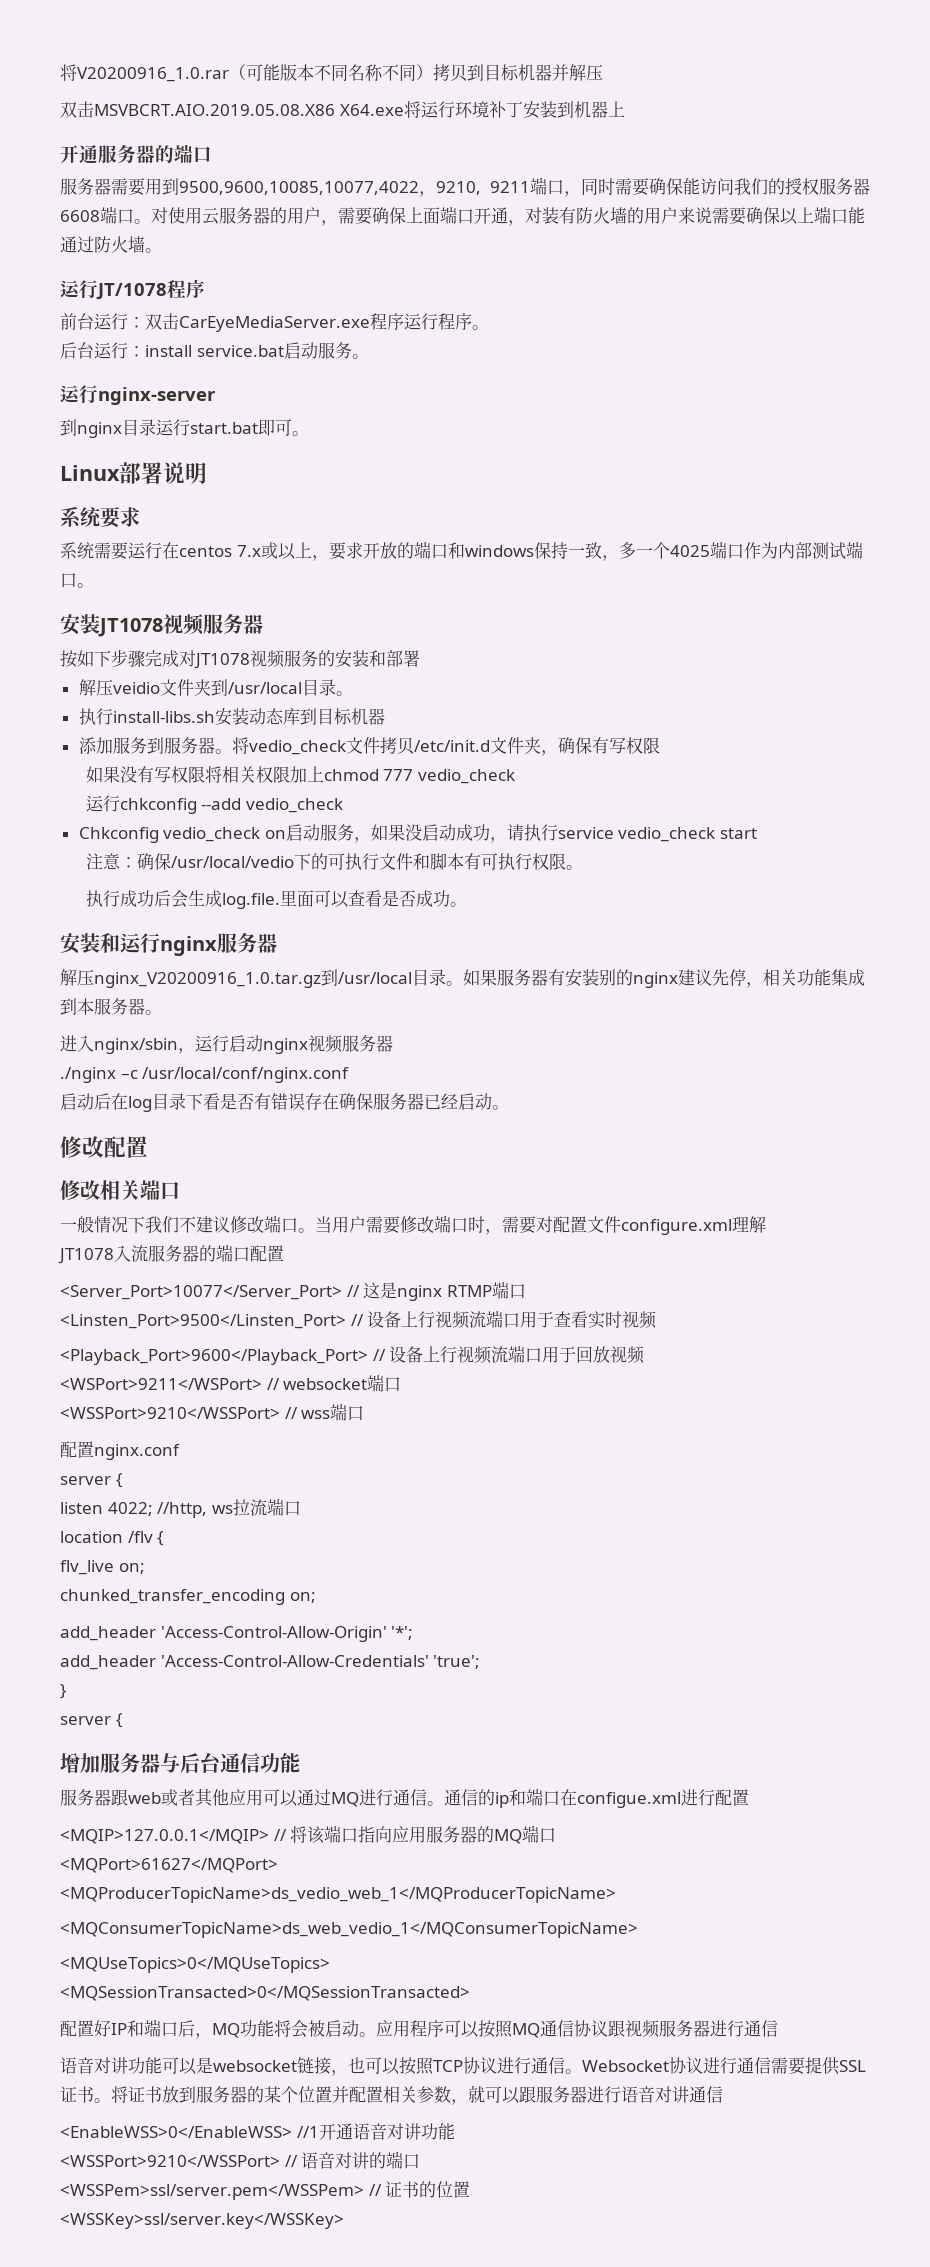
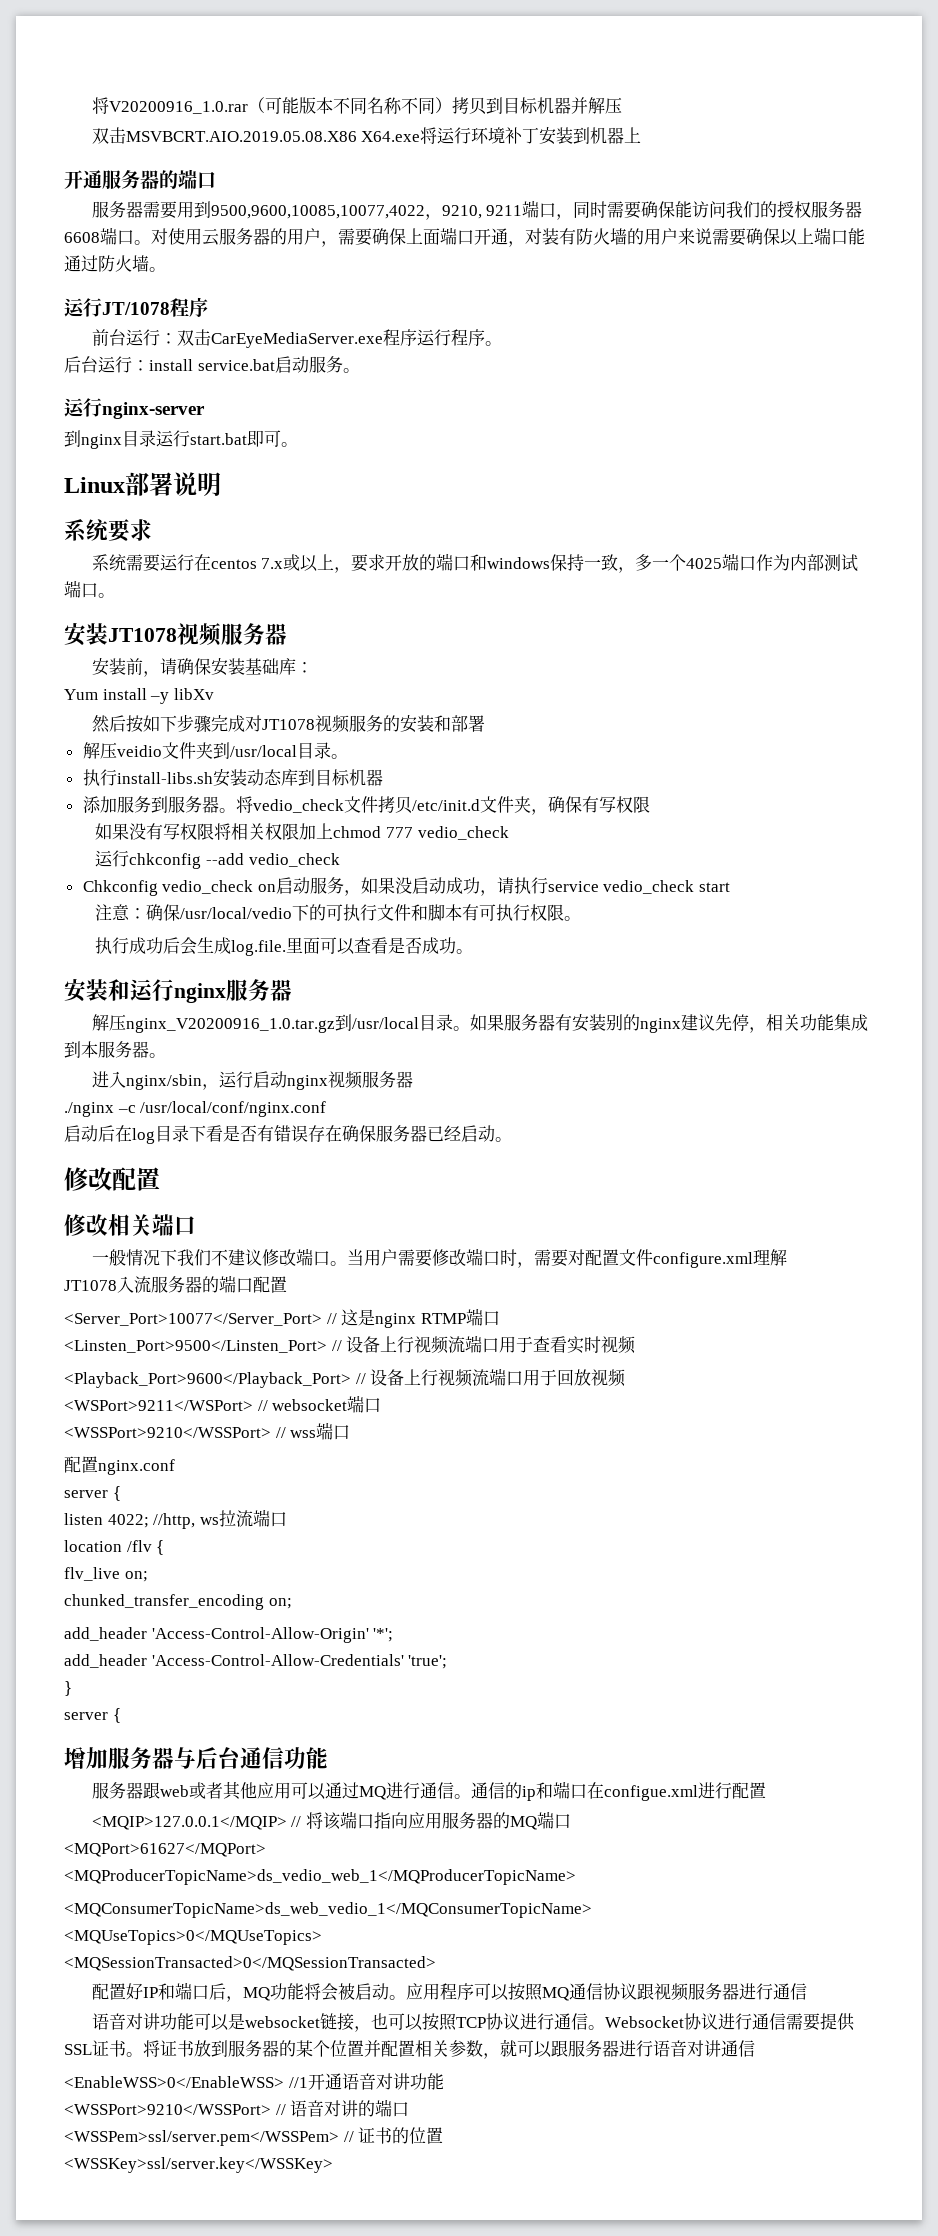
(263, 624) none -> [91,658,313,677] [64,688,214,704] [91,715,126,733] 安装前，请确保安装基础库： // Yum install –y libXv // 然后

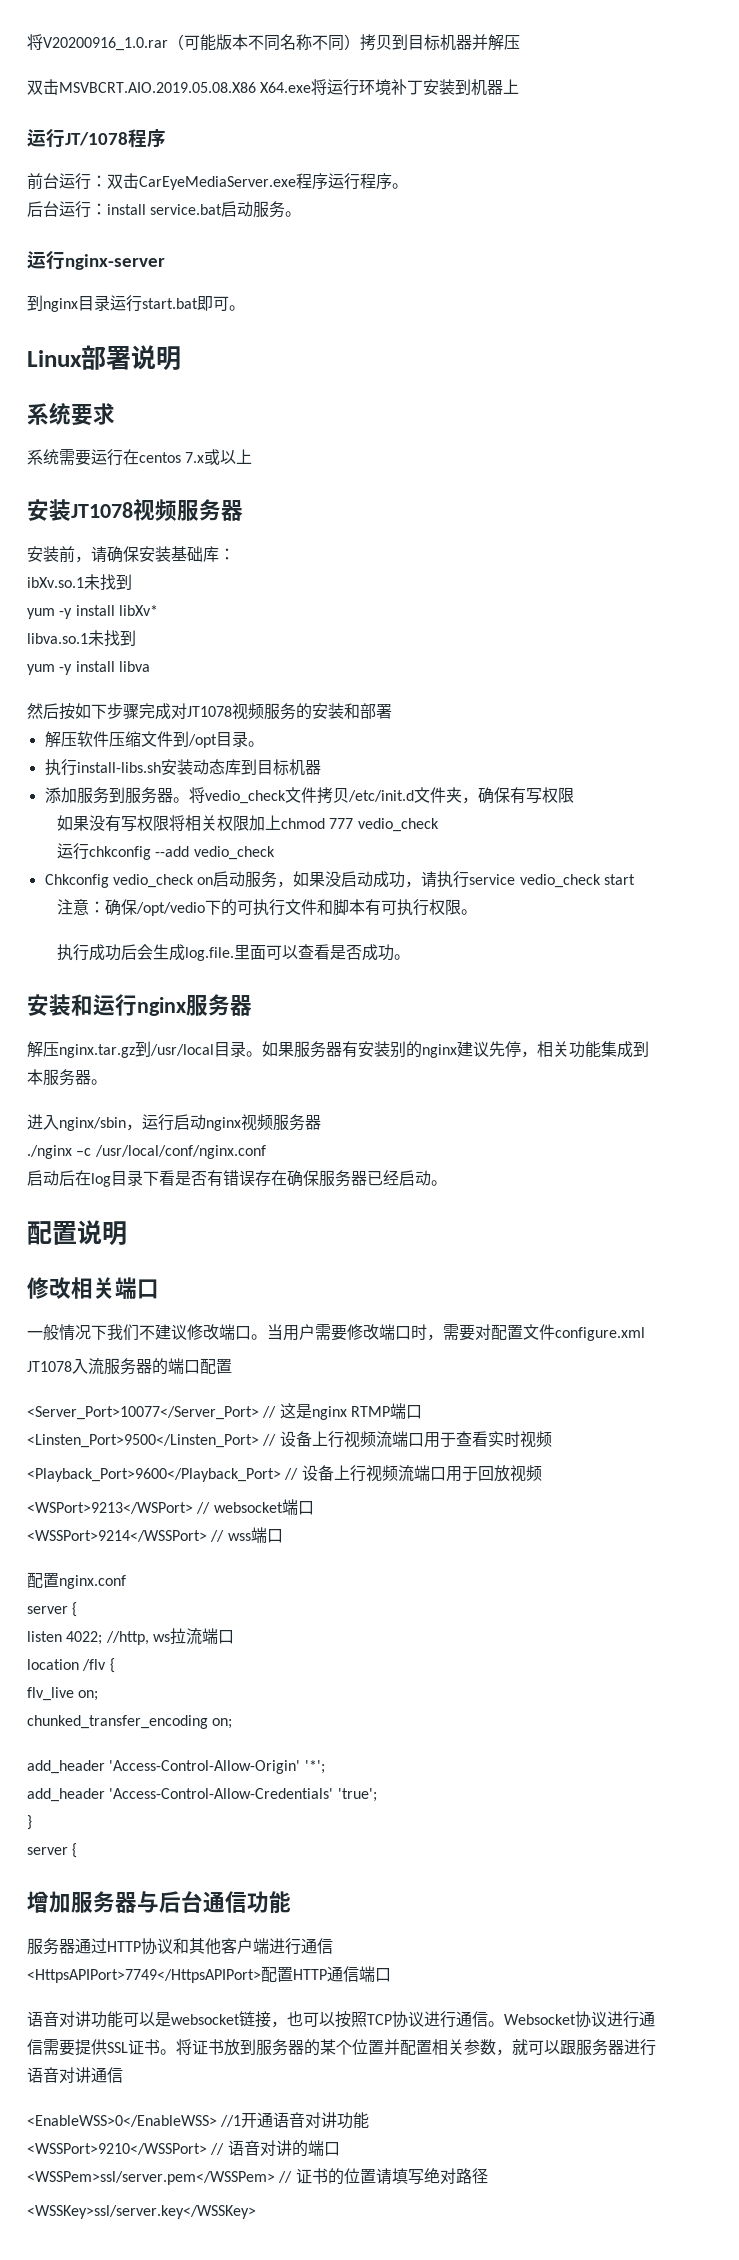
[64,169,216,189] [91,200,863,220] [64,227,865,247] [64,255,166,272] // 开通服务器的端口 // 服务器需要用到9500,9600,10085,10077,4022，9210, 9211端口，同时需要确保能访问我们的授权服务器6608端口。对使用云服务器的用户，需要确保上面端口开通，对装有防火墙的用户来说需要确保以上端口能通过防火墙。 -> (520, 86) none
[334,553,859,573] [64,580,115,598] ，要求开放的端口和windows保持一致，多一个4025端口作为内部测试端口。 -> (253, 456) none
[64,688,214,704] Yum install –y libXv -> [27,574,132,590] [27,605,158,619] [27,630,136,646] [27,661,150,675] ibXv.so.1未找到 // yum -y install libXv* // libva.so.1未找到 // yum -y install libva
[116,742,297,759] veidio文件夹到/usr/local -> [76,731,217,748] 软件压缩文件到/opt
[180,907,293,919] /usr/local/vedio -> [136,902,206,916] /opt/vedio
[125,1018,335,1033] nginx_V20200916_1.0.tar.gz -> [59,1044,135,1058] nginx.tar.gz
[64,1167,160,1191] 修改配置 -> [27,1220,127,1246] 配置说明
[752,1249,787,1266] 理解 -> (645, 1334) none
[64,1400,253,1411] <WSPort>9211</WSPort> -> [27,1502,193,1514] <WSPort>9213</WSPort>
[64,1427,271,1438] <WSSPort>9210</WSSPort> -> [27,1530,207,1542] <WSSPort>9214</WSSPort>
[142,1781,766,1801] [91,1811,571,1830] [64,1843,266,1857] [64,1869,576,1885] [64,1902,592,1918] [64,1930,322,1945] [64,1956,436,1971] [91,1982,807,2002] 跟web或者其他应用可以通过MQ进行通信。通信的ip和端口在configue.xml进行配置 // <MQIP>127.0.0.1</MQIP> // 将该端口指向应用服务器的MQ端口 // <MQPort>61627</MQPort> // <MQProducerTopicName>ds_vedio_web_1</MQProducerTopicName> // <MQConsumerTopicName>ds_web_vedio_1</MQConsumerTopicName> // <MQUseTopics>0</MQUseTopics> // <MQSessionTransacted>0</MQSessionTransacted> // 配置好IP和端口后，MQ功能将会被启动。应用程序可以按照MQ通信协议跟视频服务器进行通信 -> [75,1938,333,1955] [27,1966,391,1983] 通过HTTP协议和其他客户端进行通信 // <HttpsAPIPort>7749</HttpsAPIPort>配置HTTP通信端口
(444, 2135) none -> [375,2168,488,2185] 请填写绝对路径

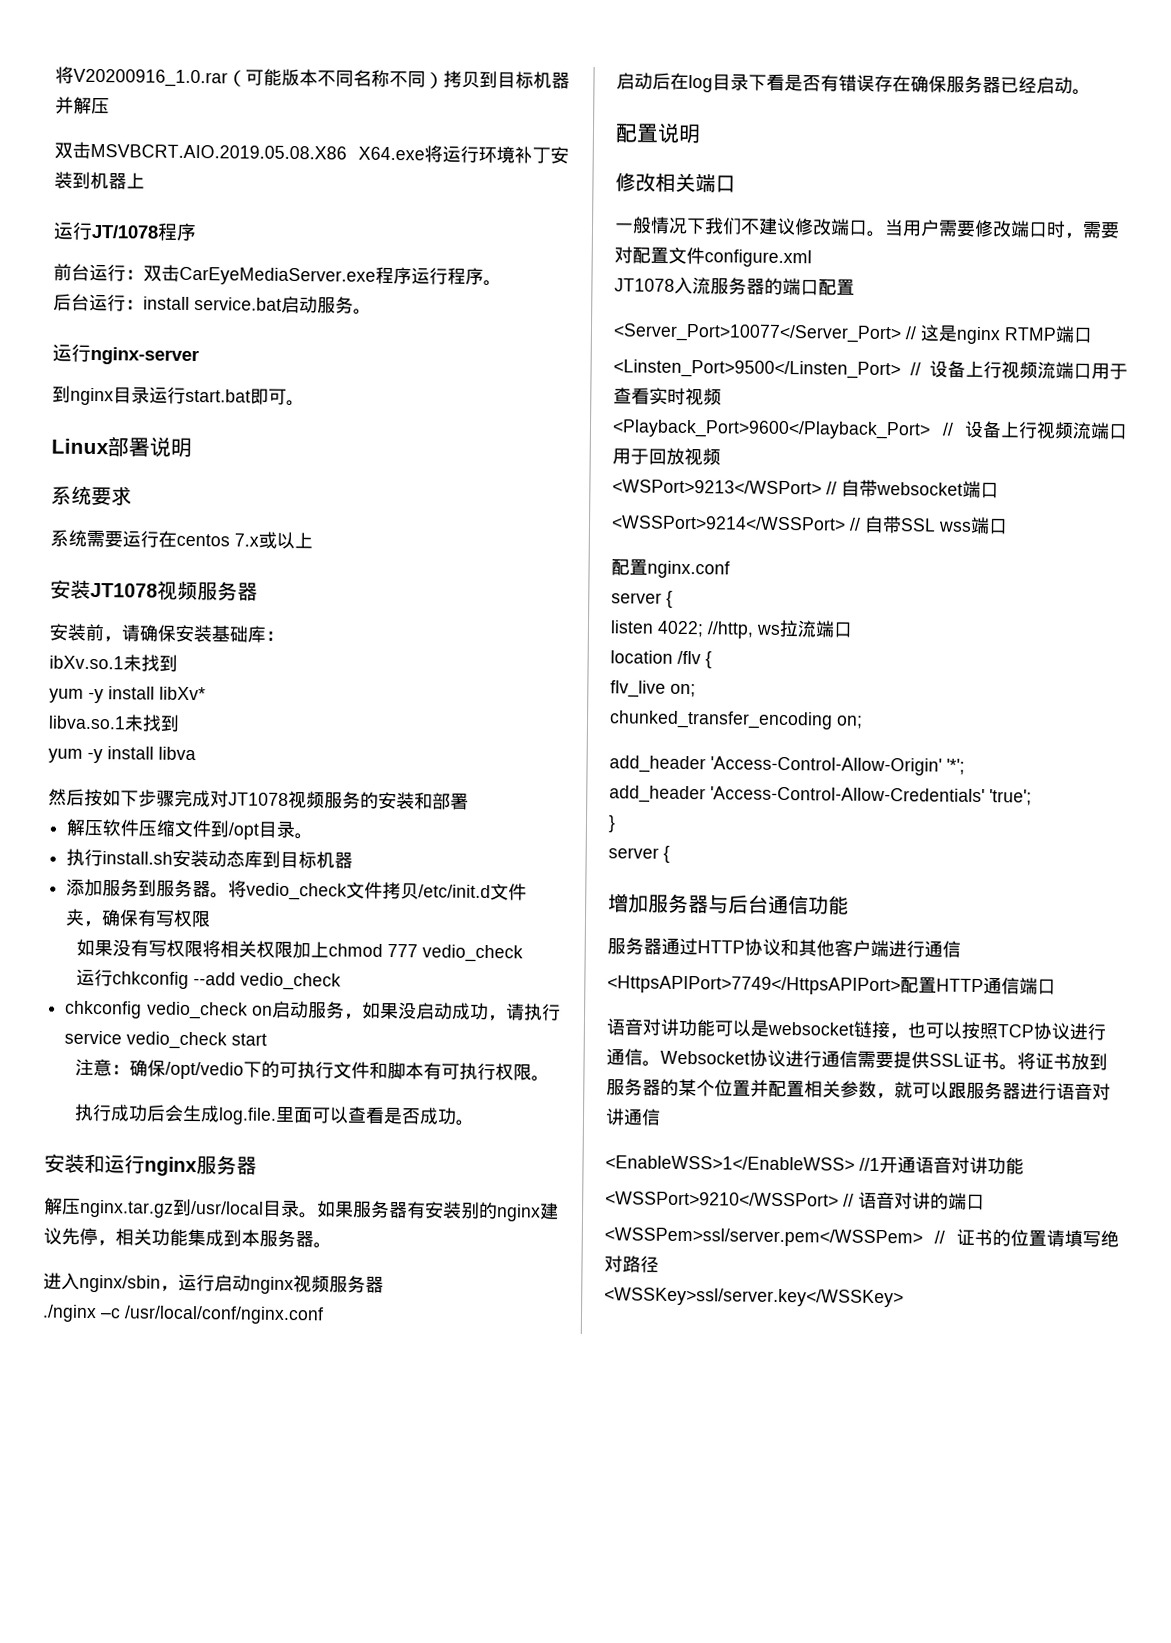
[76,762,161,773] install-libs.sh -> [102,851,174,865] install.sh
[44,874,109,888] Chkconfig -> [64,1000,143,1019] chkconfig
(211, 1508) none -> [841,479,878,497] 自带
(225, 1536) none -> [864,515,936,534] 自带SSL
[27,2115,217,2127] <EnableWSS>0</EnableWSS> -> [605,1155,855,1171] <EnableWSS>1</EnableWSS>

